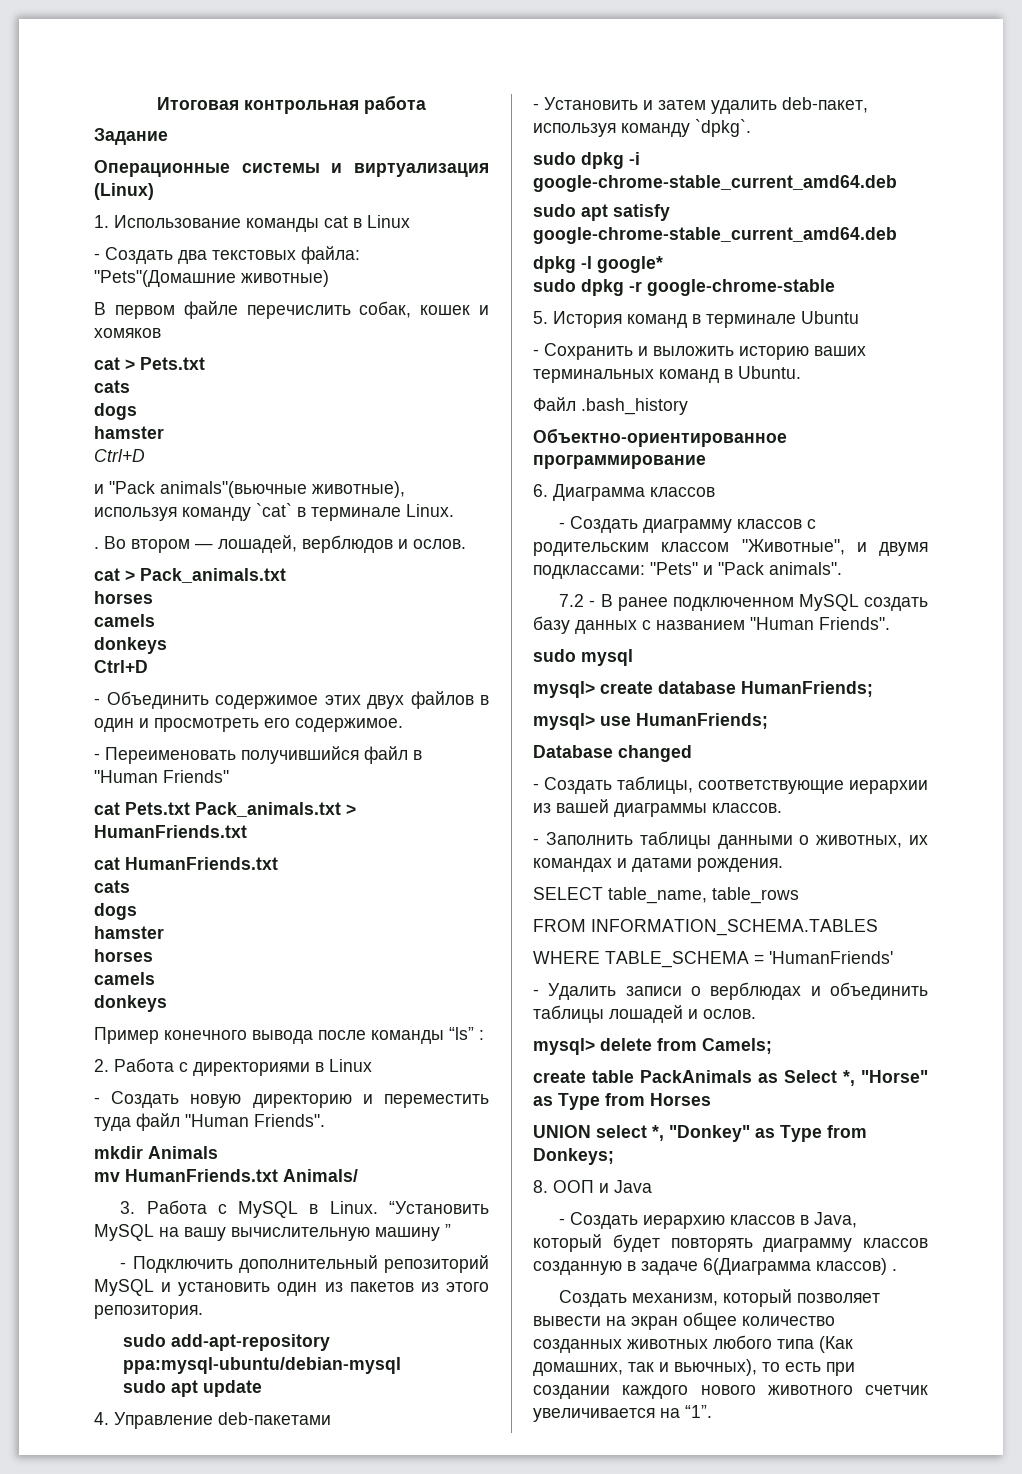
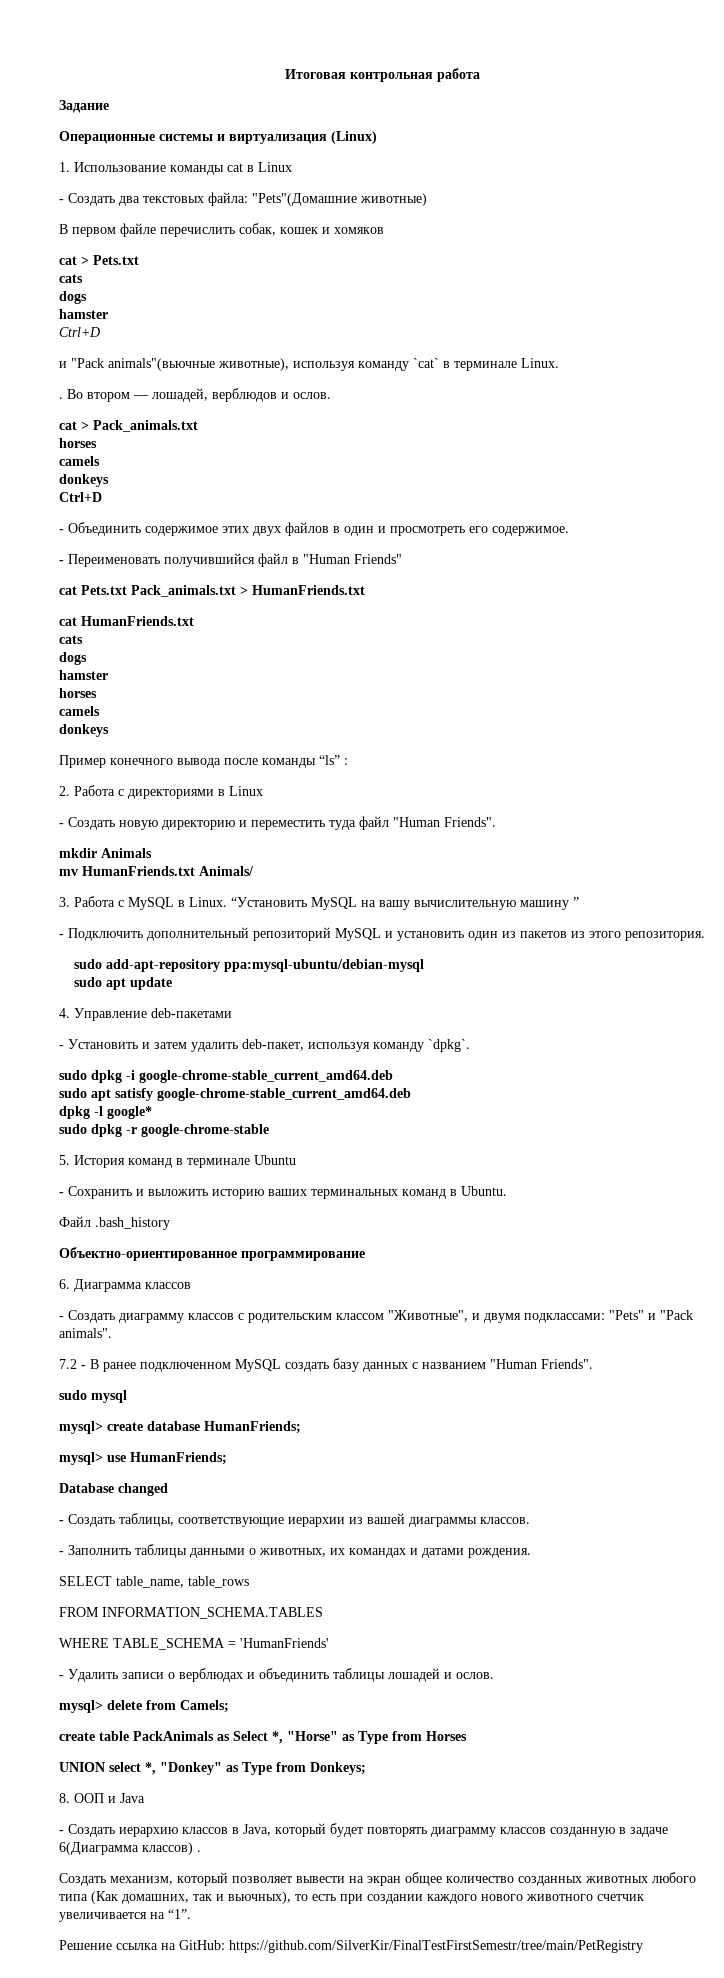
(712, 1411) none -> [59,1940,643,1953] // Решение ссылка на GitHub: https://github.com/SilverKir/FinalTestFirstSemestr/tree/main/PetRegistry

